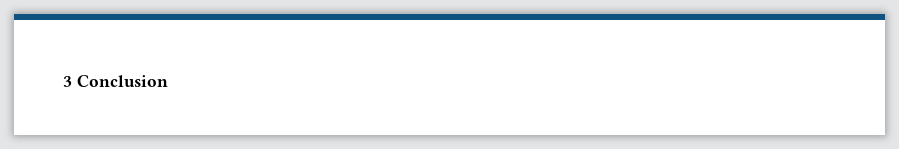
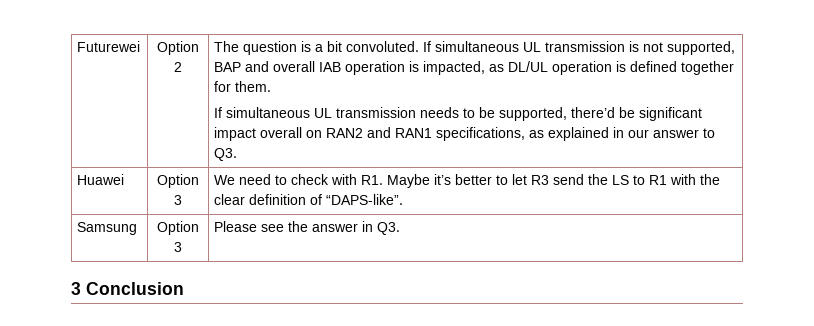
(63, 81) none -> [77,41,141,52] [157,41,199,55] [174,62,182,72] [214,41,736,55] [214,61,735,75] [214,81,272,92] [214,107,703,121] [214,127,716,141] [214,148,238,161] [77,174,125,185] [157,174,199,188] [174,195,182,205] [214,174,721,188] [214,194,404,205] [77,222,138,235] [157,221,199,235] [174,242,182,252] [214,221,401,235] Futurewei | Option 2 | The question is a bit convoluted. If simultaneous UL transmission is not supported, BAP and overall IAB operation is impacted, as DL/UL operation is defined together for them. // If simultaneous UL transmission needs to be supported, there’d be significant impact overall on RAN2 and RAN1 specifications, as explained in our answer to Q3. // Huawei | Option 3 | We need to check with R1. Maybe it’s better to let R3 send the LS to R1 with the clear definition of “DAPS-like”. // Samsung | Option 3 | Please see the answer in Q3. //

